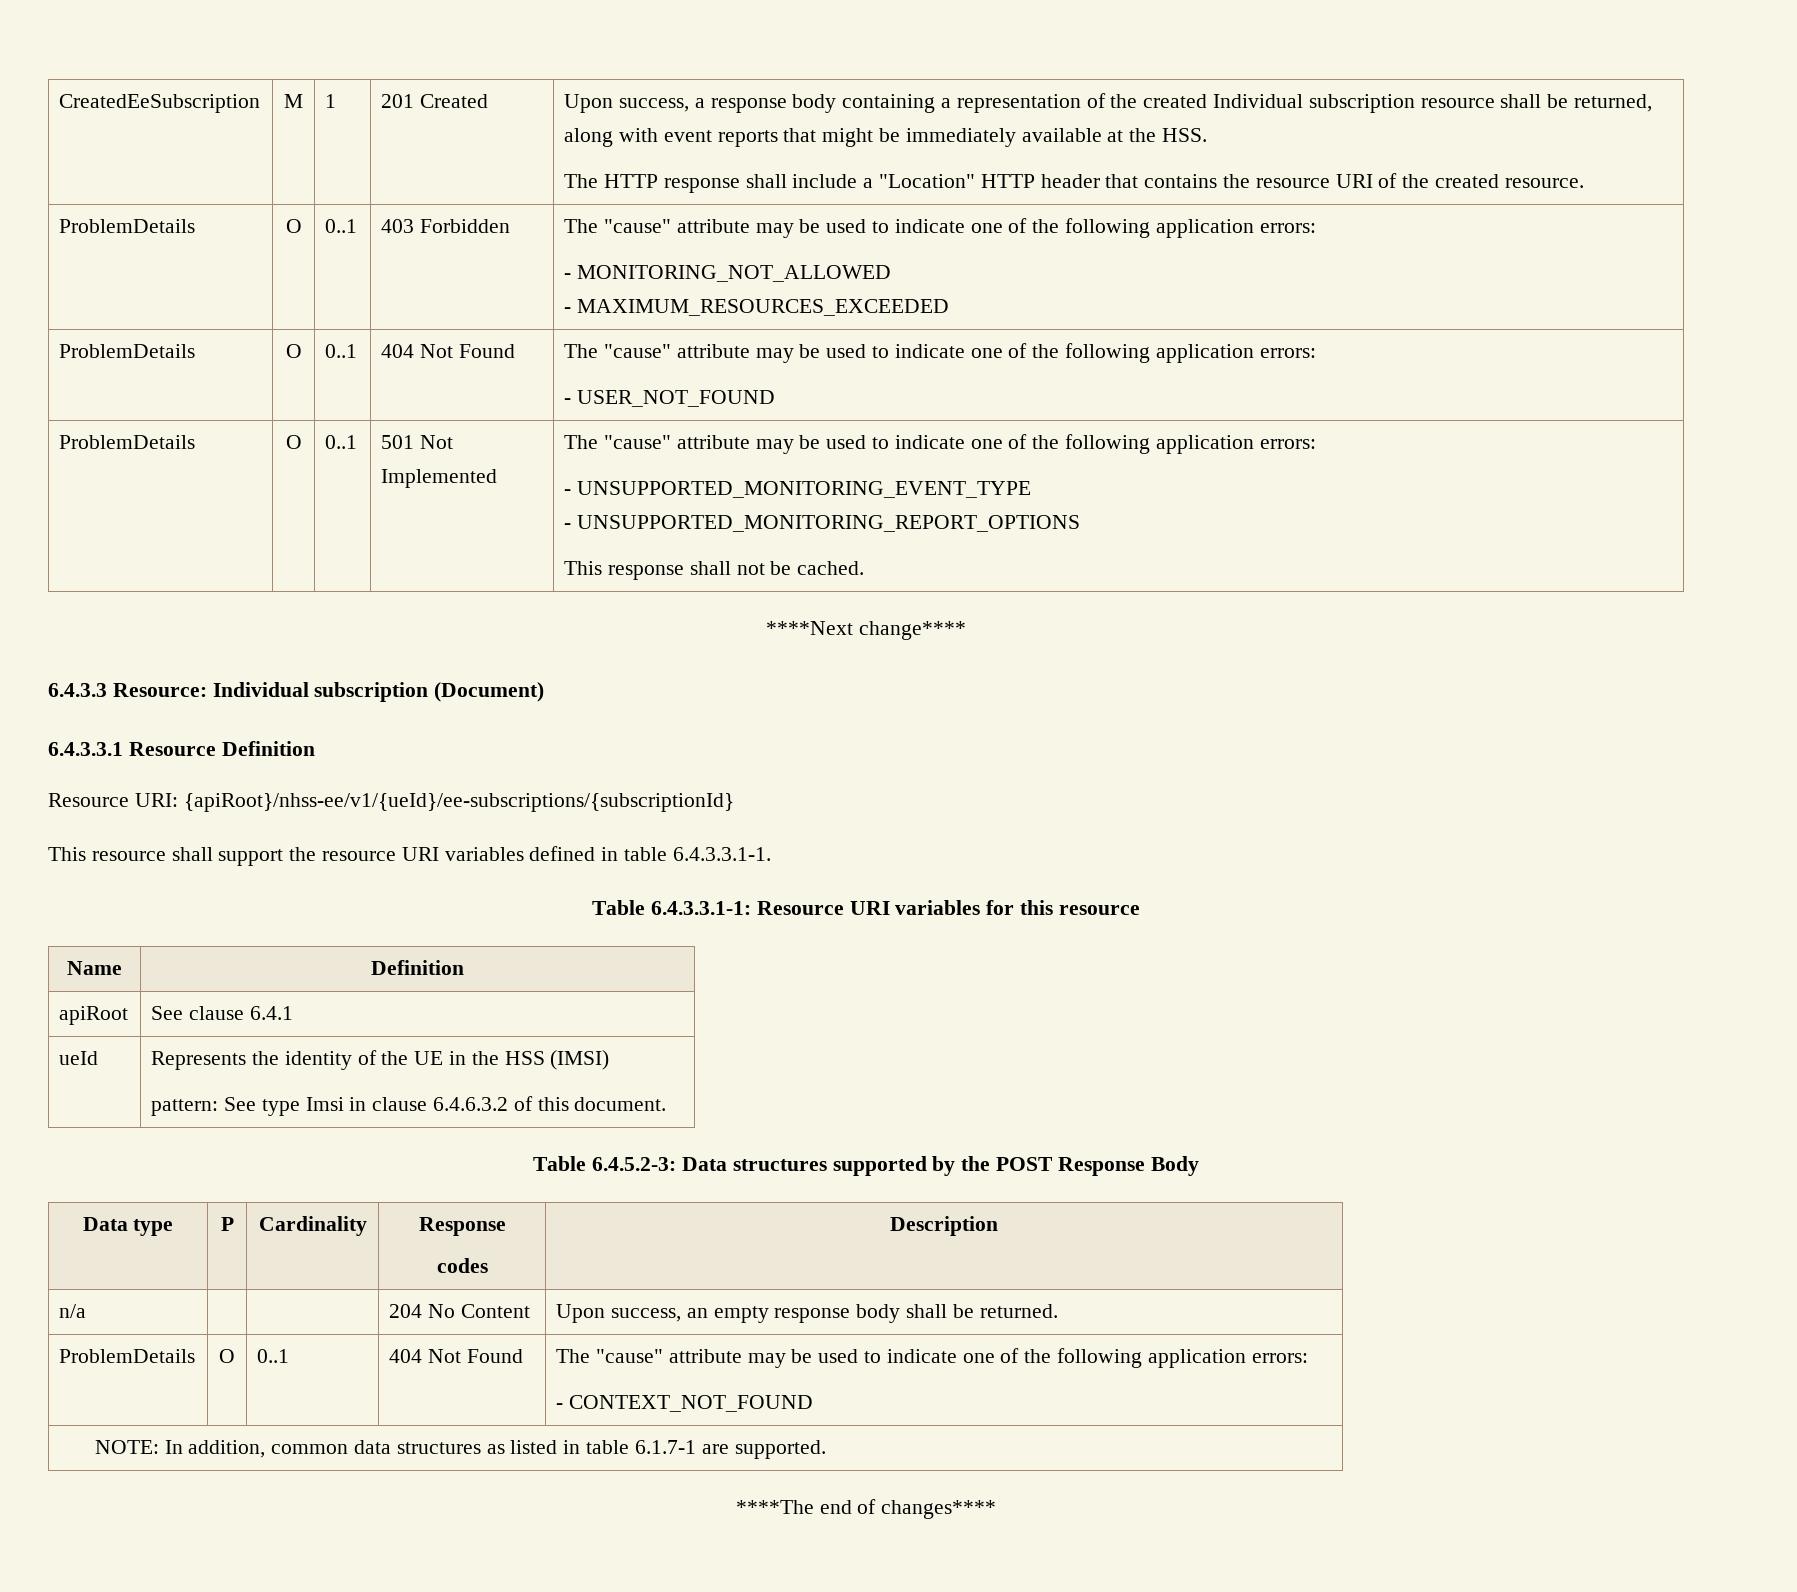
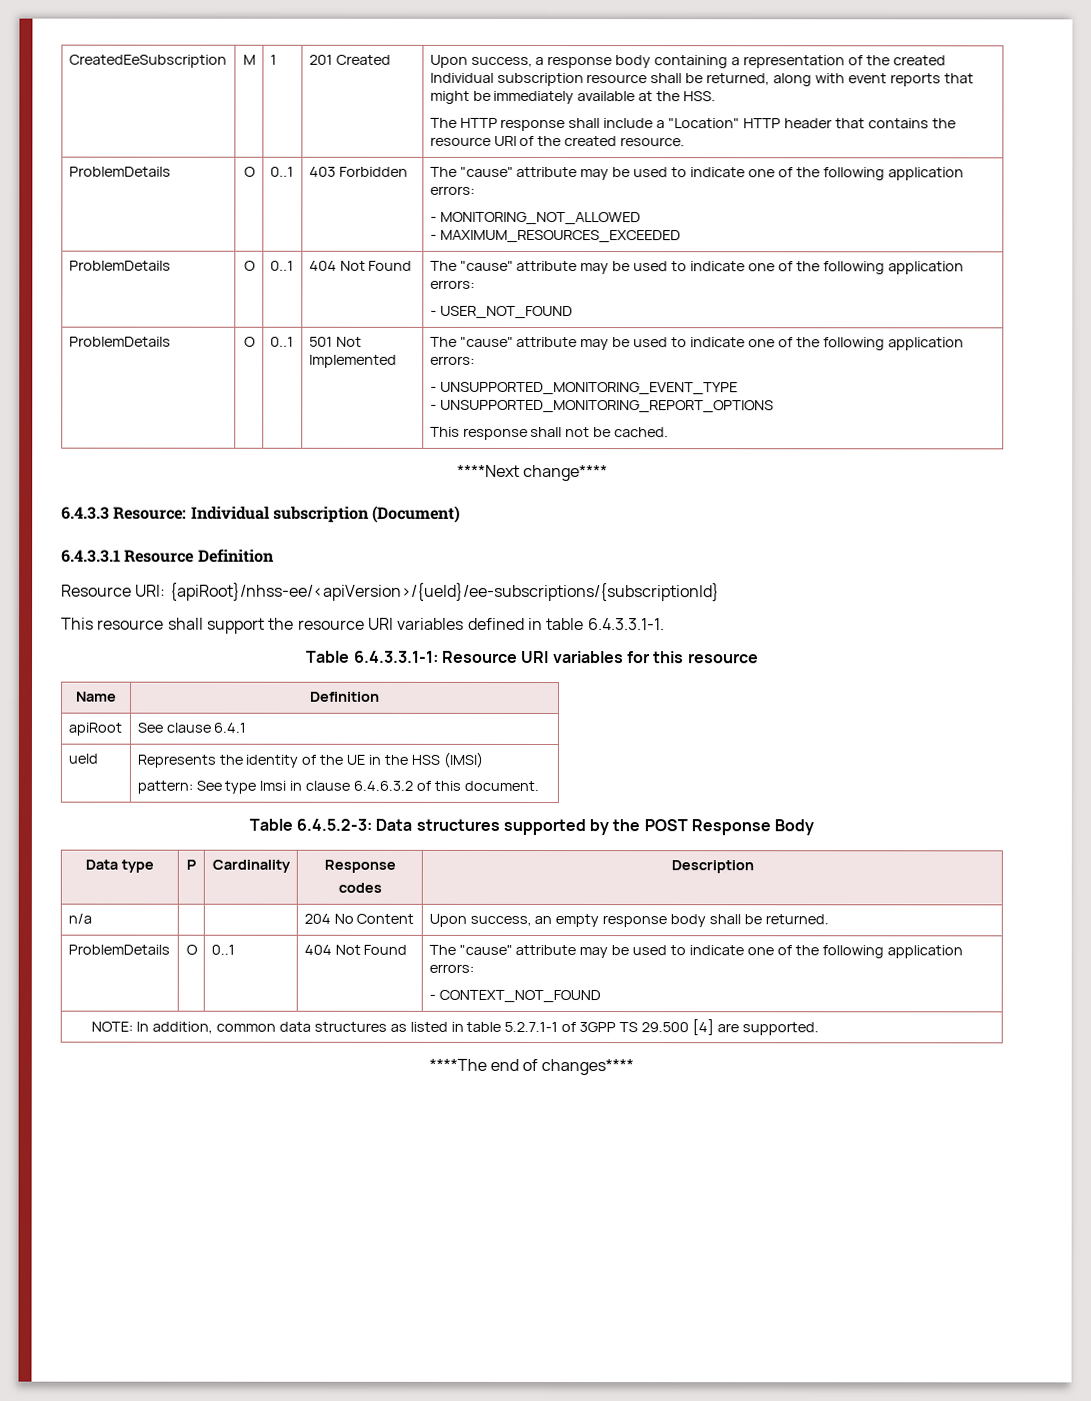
[183,793,734,812] {apiRoot}/nhss-ee/v1/{ueId}/ee-subscriptions/{subscriptionId} -> [169,582,720,602] {apiRoot}/nhss-ee/<apiVersion>/{ueId}/ee-subscriptions/{subscriptionId}
[634,1440,696,1454] 6.1.7-1 -> [504,1019,714,1036] 5.2.7.1-1 of 3GPP TS 29.500 [4]

